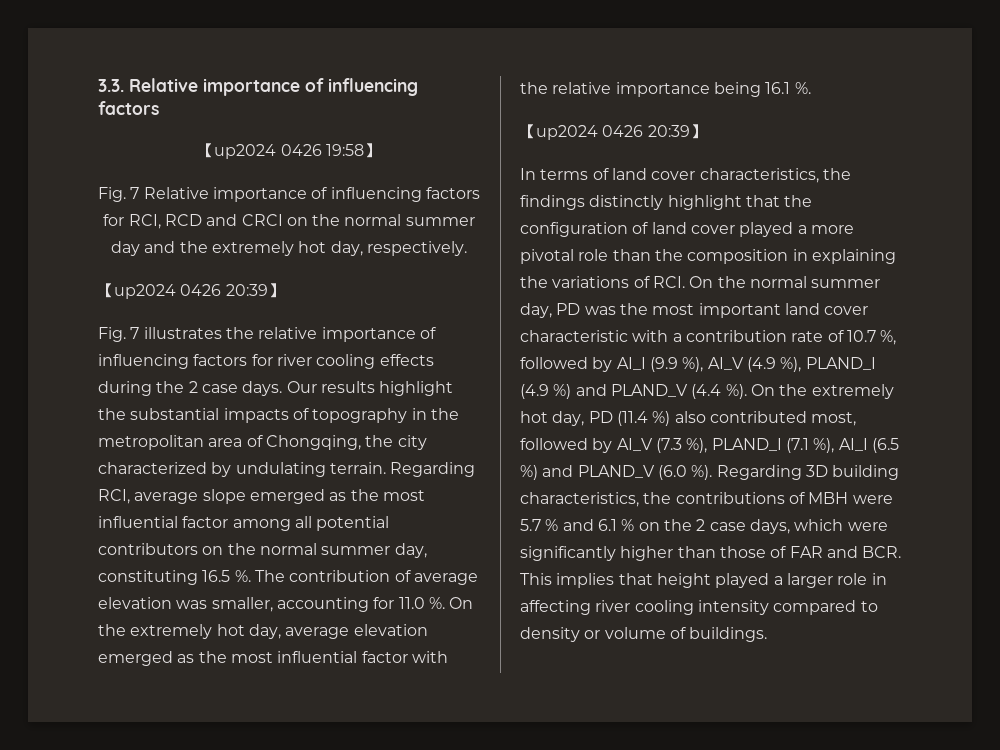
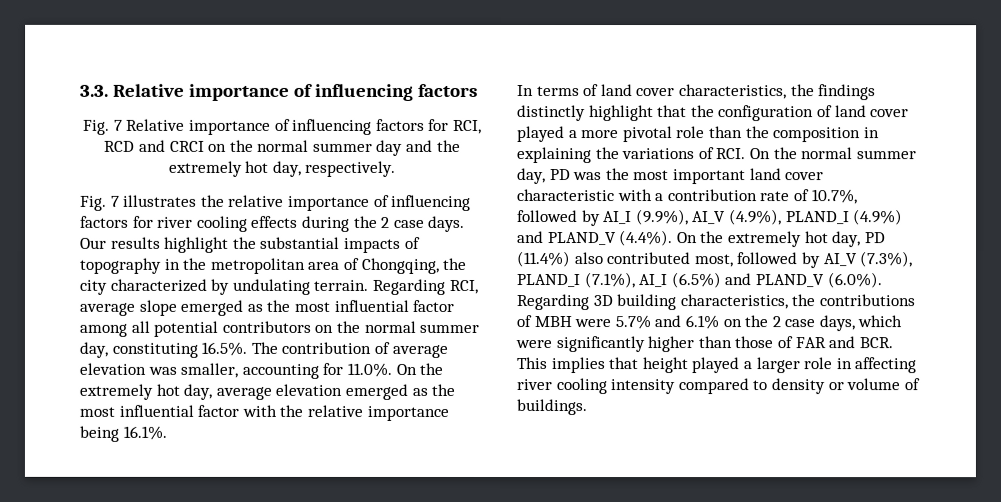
[198,143,380,159] // 【up2024 0426 19:58】 -> (478, 90) none
[98,283,284,299] // 【up2024 0426 20:39】 -> (397, 168) none
[202,570,251,582] 16.5 %. -> [201,341,248,356] 16.5%.
[398,597,445,609] 11.0 %. -> [346,362,392,377] 11.0%.
[765,82,811,94] [520,124,706,140] 16.1 %. // 【up2024 0426 20:39】 -> [122,425,167,440] 16.1%.
[846,330,897,345] 10.7 %, -> [811,189,858,205] 10.7%,
[649,357,876,372] [520,384,747,399] (9.9 %), AI_V (4.9 %), PLAND_I (4.9 %) and PLAND_V (4.4 %). -> [635,209,904,226] [517,230,674,247] (9.9%), AI_V (4.9%), PLAND_I (4.9%) and PLAND_V (4.4%).
[616,411,671,426] (11.4 %) -> [516,251,570,268] (11.4%)
[655,438,899,453] [520,465,713,480] (7.3 %), PLAND_I (7.1 %), AI_I (6.5 %) and PLAND_V (6.0 %). -> [859,251,913,268] [516,272,882,289] (7.3%), PLAND_I (7.1%), AI_I (6.5%) and PLAND_V (6.0%).
[520,519,635,531] 5.7 % and 6.1 % -> [614,315,719,330] 5.7% and 6.1%

